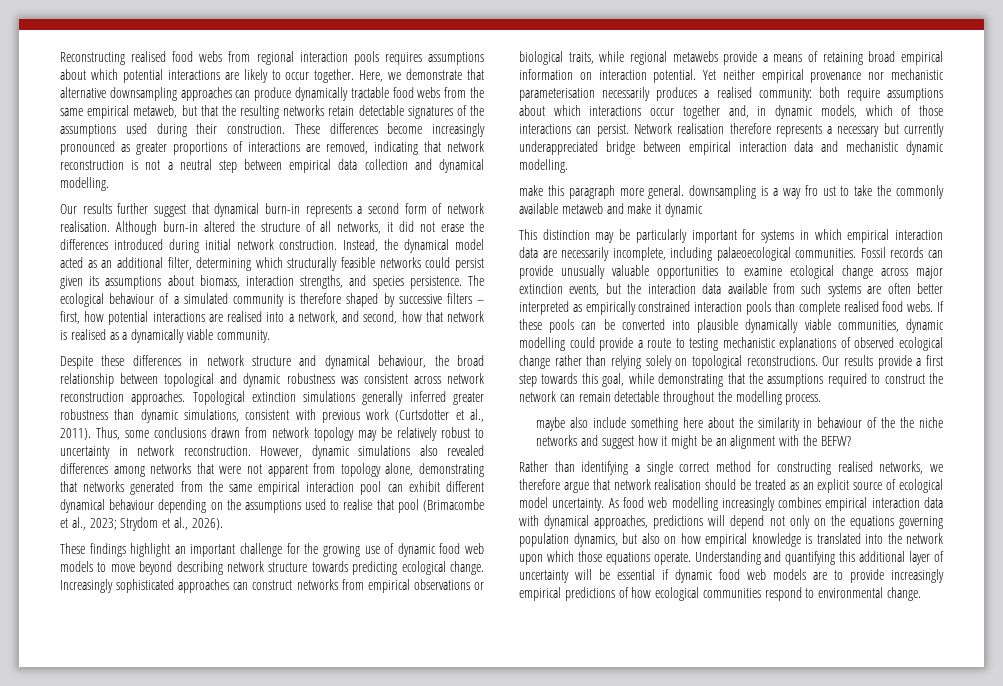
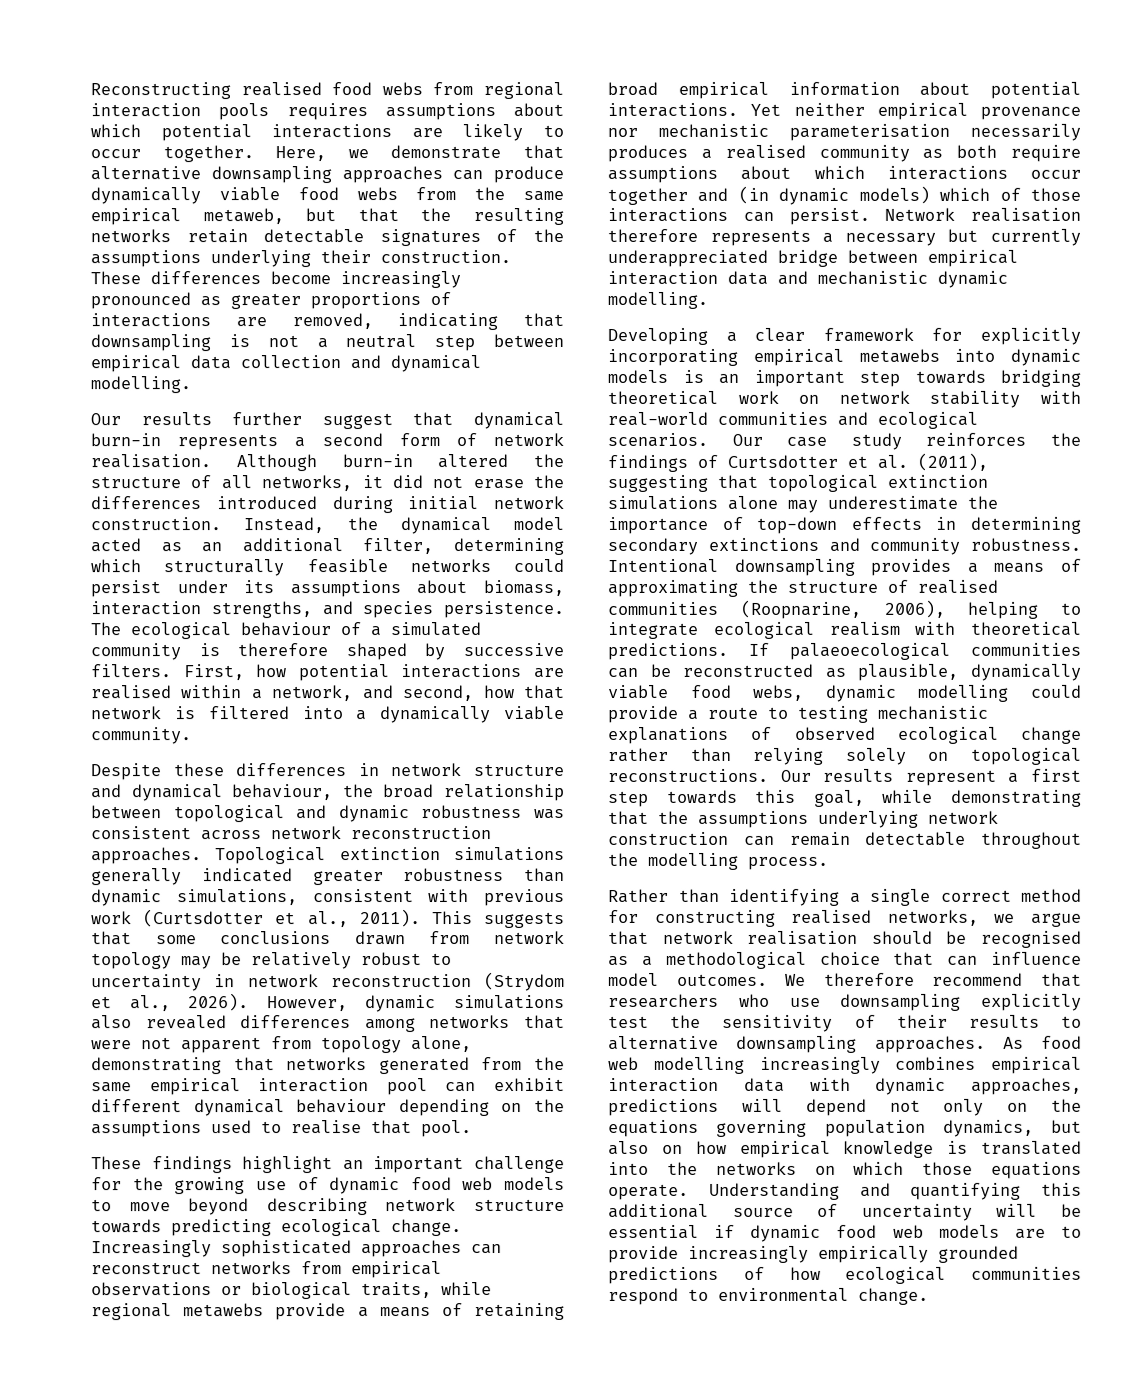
[350,87,389,98] tractable -> [218,187,280,202] viable
[125,123,187,137] used during -> [210,250,311,268] underlying
[447,141,484,152] [60,160,124,170] network reconstruction -> [90,334,211,352] downsampling
[60,276,83,289] given -> [176,580,228,594] under
[446,293,485,304] [60,311,80,324] filters – first, -> [90,664,244,681] filters. First,
[266,312,285,322] into -> [180,685,243,699] within
[70,329,119,340] realised as -> [208,706,344,720] filtered into
[409,391,446,402] inferred -> [201,868,293,883] indicated
[96,427,120,440] Thus, -> [431,911,565,929] [91,931,132,946] This suggests that
[183,446,251,456] reconstruction. -> [330,972,565,992] [91,993,250,1012] reconstruction (Strydom et al., 2026).
[397,499,485,513] [60,517,223,531] pool (Brimacombe et al., 2023; Strydom et al., 2026). -> [421,1120,472,1138] pool.
[252,580,293,590] construct -> [91,1262,202,1275] reconstruct
[579,69,697,83] on interaction potential. -> [919,81,1081,99] [607,102,738,117] about potential interactions.
[758,88,812,101] community: -> [818,144,944,162] community as
[728,105,857,119] and, in dynamic models, -> [697,185,930,205] and (in dynamic models)
[519,185,944,199] [519,203,703,217] [519,229,943,243] [519,247,943,261] [519,265,943,279] [519,283,943,297] [519,301,944,315] [519,319,899,333] make this paragraph more general. downsampling is a way fro ust to take the commonly available metaweb and make it dynamic // This distinction may be particularly important for systems in which empirical interaction data are necessarily incomplete, including palaeoecological communities. Fossil records can provide unusually valuable opportunities to examine ecological change across major extinction events, but the interaction data available from such systems are often better interpreted as empirically constrained interaction pools than complete realised food webs. If these pools can be converted into plausible dynamically viable communities, -> [607,327,1081,345] [607,348,1081,366] [607,369,1081,387] [607,390,1081,408] [607,411,978,429] [607,432,1081,450] [607,452,988,472] [607,474,988,492] [607,495,998,513] [607,516,1081,534] [607,537,1081,555] [607,558,1081,576] [607,579,998,597] [607,599,1081,619] [607,621,1081,639] [607,642,1081,660] [607,663,1081,681] [607,684,805,701] Developing a clear framework for explicitly incorporating empirical metawebs into dynamic models is an important step towards bridging theoretical work on network stability with real-world communities and ecological scenarios. Our case study reinforces the findings of Curtsdotter et al. (2011), suggesting that topological extinction simulations alone may underestimate the importance of top-down effects in determining secondary extinctions and community robustness. Intentional downsampling provides a means of approximating the structure of realised communities (Roopnarine, 2006), helping to integrate ecological realism with theoretical predictions. If palaeoecological communities can be reconstructed as plausible, dynamically viable food webs,
[877,355,912,369] provide -> [905,769,997,786] represent
[827,373,943,387] [519,391,556,402] required to construct the network -> [818,810,999,828] [608,831,729,845] underlying network construction
[536,417,944,431] [536,435,851,449] // maybe also include something here about the similarity in behaviour of the the niche networks and suggest how it might be an alignment with the BEFW? -> (829, 863) none
[519,479,560,490] therefore -> (1016, 918) none
[754,479,944,493] [519,497,605,511] treated as an explicit source of ecological model uncertainty. -> [981,930,1082,948] [608,951,1082,969] [608,972,1082,987] [608,993,1082,1011] [608,1014,1082,1032] [608,1035,986,1053] recognised as a methodological choice that can influence model outcomes. We therefore recommend that researchers who use downsampling explicitly test the sensitivity of their results to alternative downsampling approaches.
[544,515,590,529] dynamical -> [875,1077,947,1095] dynamic
[906,533,943,544] [519,554,543,565] network upon -> [715,1161,836,1175] networks on
[909,551,931,565] layer -> [732,1207,794,1217] source
[519,587,561,601] empirical -> [818,1245,1019,1263] empirically grounded

